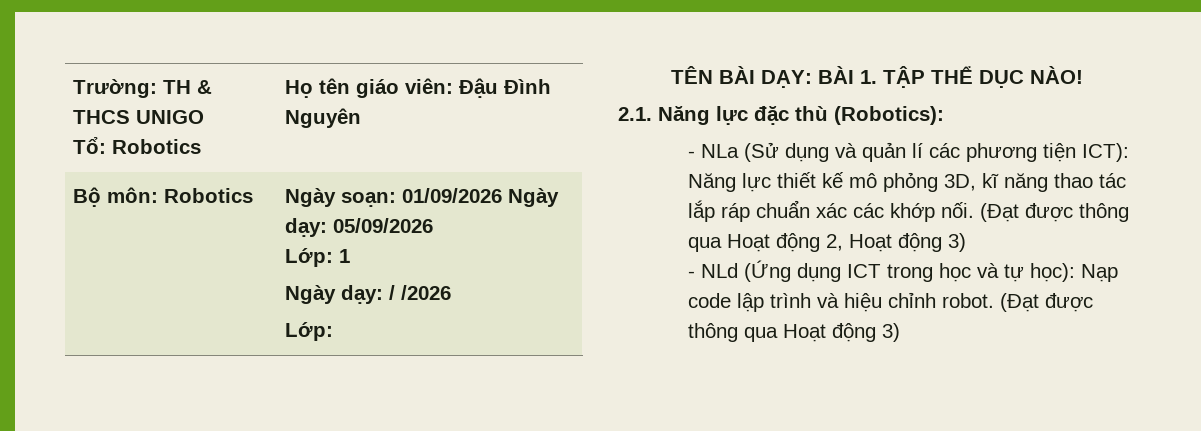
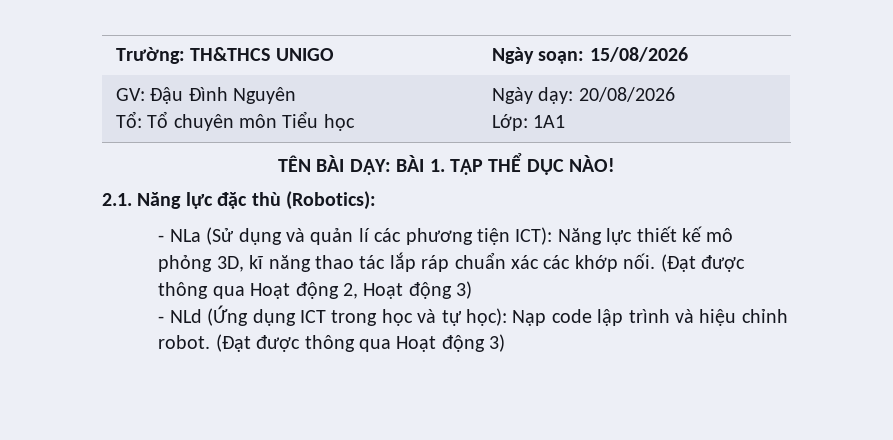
[163,80,213,94] [73,110,205,124] [73,137,202,154] [285,78,552,98] [285,108,362,128] [73,187,254,207] [285,188,560,207] [285,218,434,237] [285,248,351,267] [285,285,452,304] [285,322,334,341] TH & THCS UNIGO // Tổ: Robotics | Họ tên giáo viên: Đậu Đình Nguyên // Bộ môn: Robotics | Ngày soạn: 01/09/2026 Ngày dạy: 05/09/2026 // Lớp: 1 // Ngày dạy: / /2026 // Lớp: -> [190,47,334,61] [491,47,688,64] [115,87,296,104] [115,111,355,131] [491,87,675,104] [491,114,566,131] TH&THCS UNIGO | Ngày soạn: 15/08/2026 // GV: Đậu Đình Nguyên // Tổ: Tổ chuyên môn Tiểu học | Ngày dạy: 20/08/2026 // Lớp: 1A1

